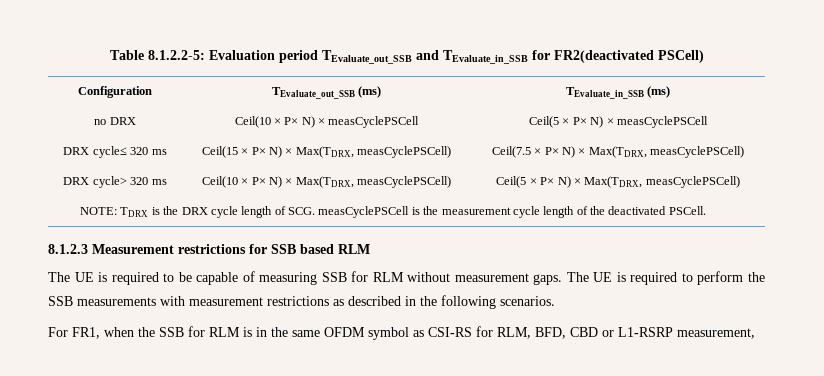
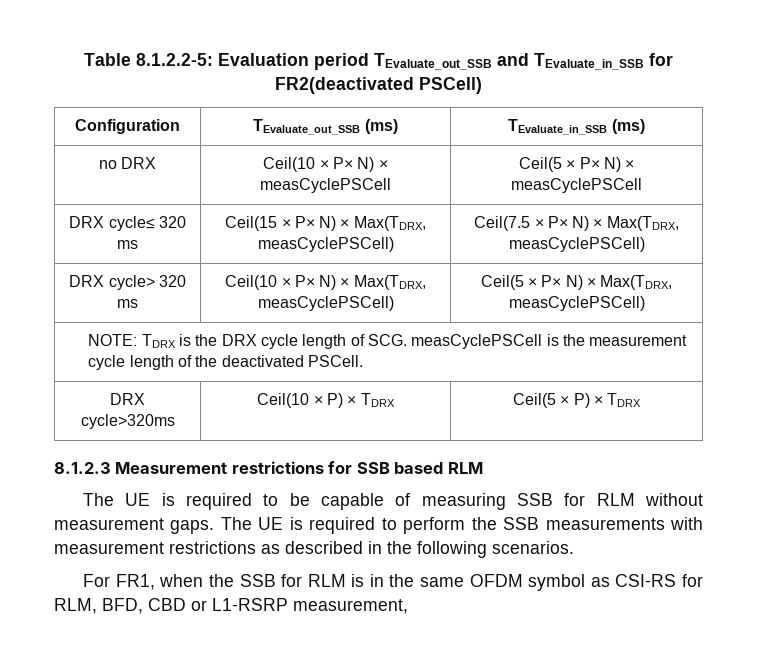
(706, 210) none -> [110,393,145,405] [80,414,175,429] [257,393,395,408] [512,393,642,408] // DRX cycle>320ms | Ceil(10 × P) × TDRX | Ceil(5 × P) × TDRX

